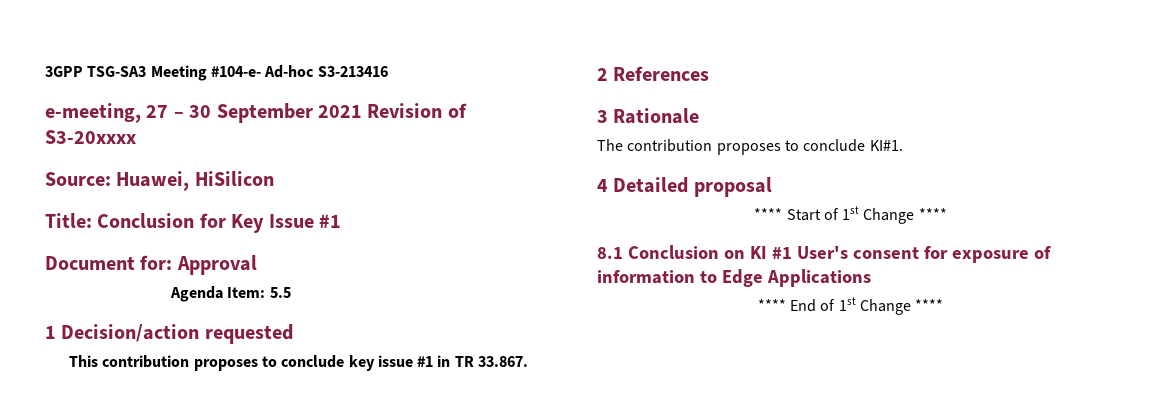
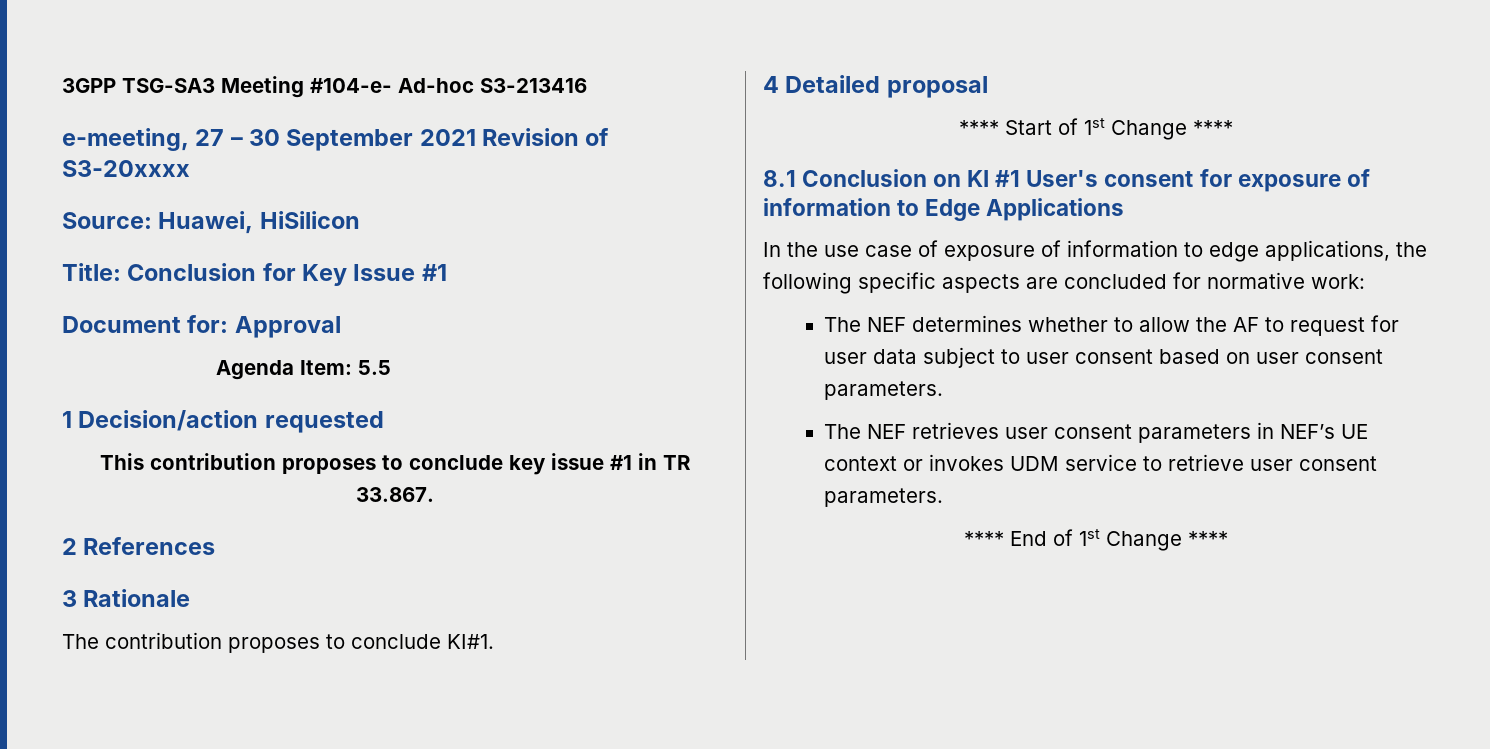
(871, 278) none -> [763,240,1427,262] [763,272,1365,294] [824,315,1400,336] [824,347,1384,368] [824,381,944,400] [824,422,1369,443] [824,454,1378,471] [824,488,944,507] // In the use case of exposure of information to edge applications, the following specific aspects are concluded for normative work: // The NEF determines whether to allow the AF to request for user data subject to user consent based on user consent parameters. // The NEF retrieves user consent parameters in NEF’s UE context or invokes UDM service to retrieve user consent parameters.

